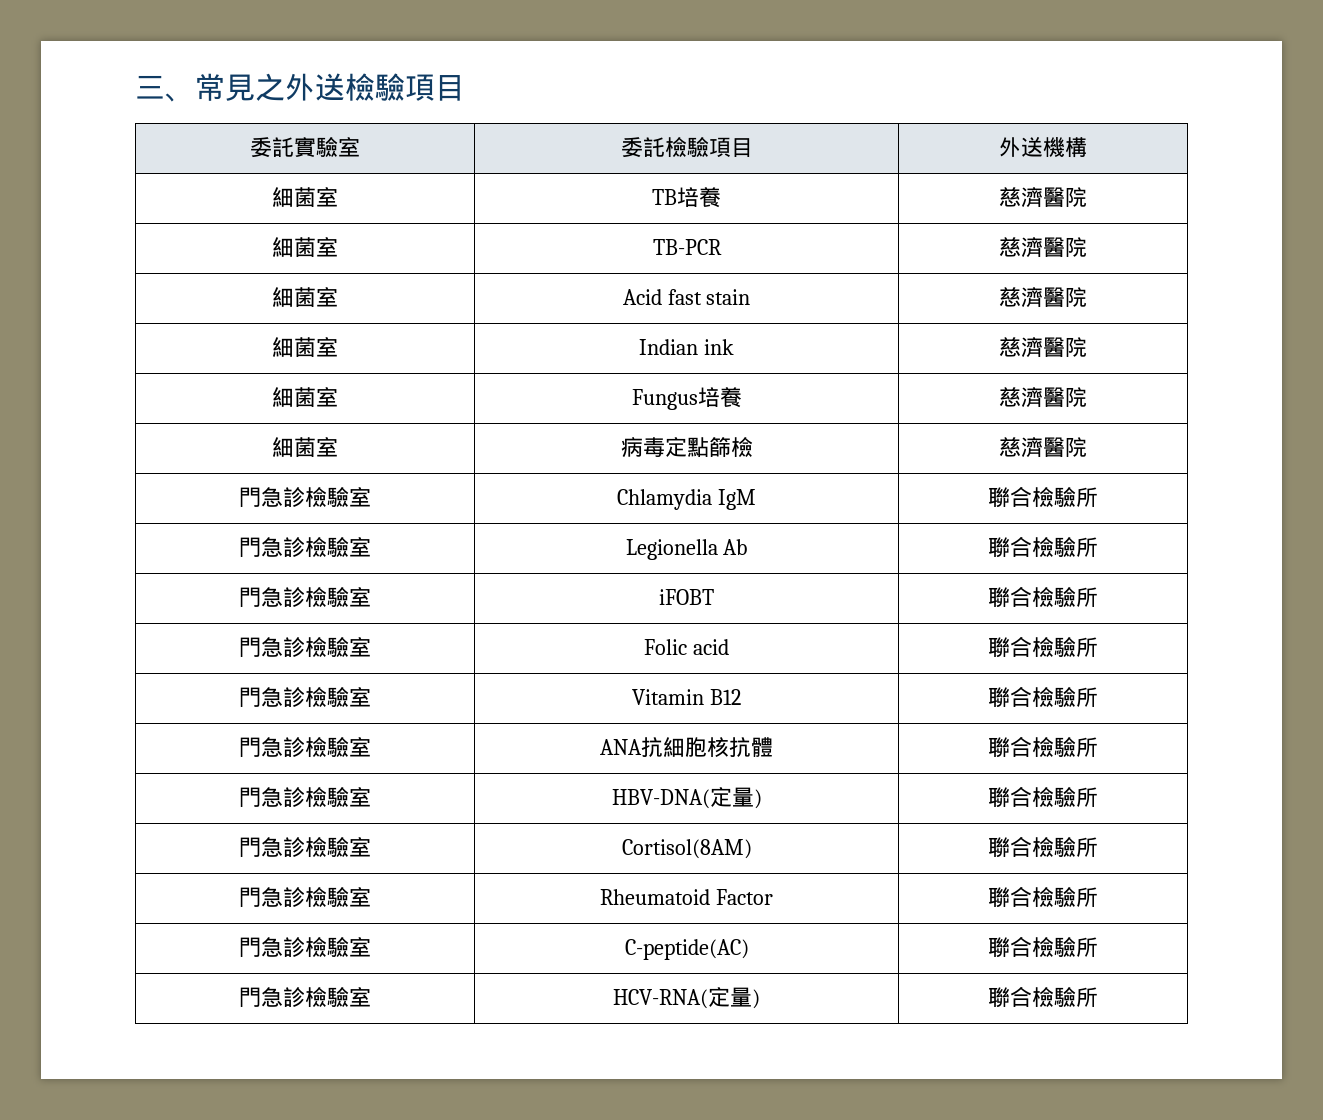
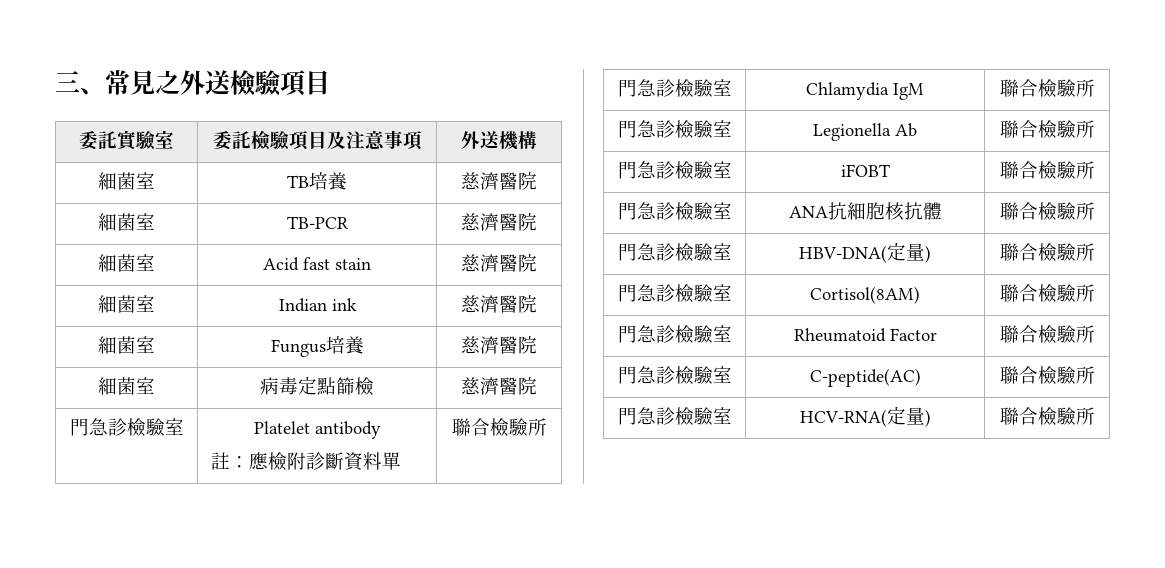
(753, 147) none -> [326,130,422,150] 及注意事項
(1087, 447) none -> [69,418,184,437] [253,421,381,439] [210,452,401,471] [451,418,547,437] // 門急診檢驗室 | Platelet antibody // 註：應檢附診斷資料單 | 聯合檢驗所
[239,637,371,657] [644,639,729,655] [988,636,1098,658] [239,687,371,707] [632,689,741,705] [988,686,1098,708] // 門急診檢驗室 | Folic acid | 聯合檢驗所 // 門急診檢驗室 | Vitamin B12 | 聯合檢驗所 -> (1095, 170) none

